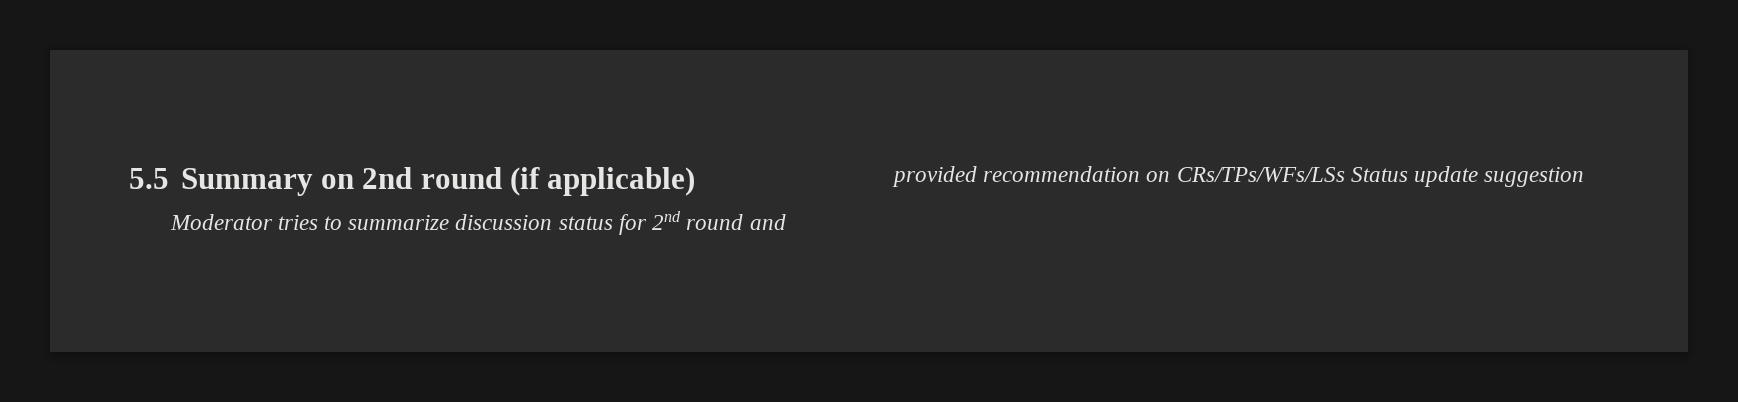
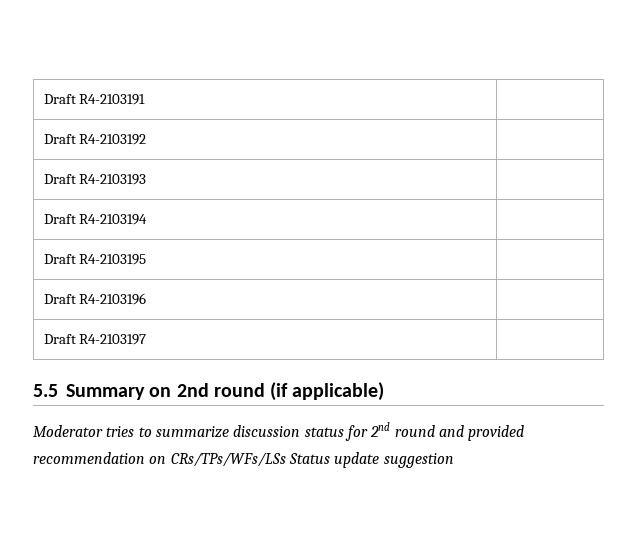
(129, 178) none -> [43,94,146,105] [43,134,147,145] [43,174,147,185] [43,214,148,225] [43,254,147,265] [43,293,147,305] [43,334,147,345] Draft R4-2103191 | // Draft R4-2103192 | // Draft R4-2103193 | // Draft R4-2103194 | // Draft R4-2103195 | // Draft R4-2103196 | // Draft R4-2103197 | //

